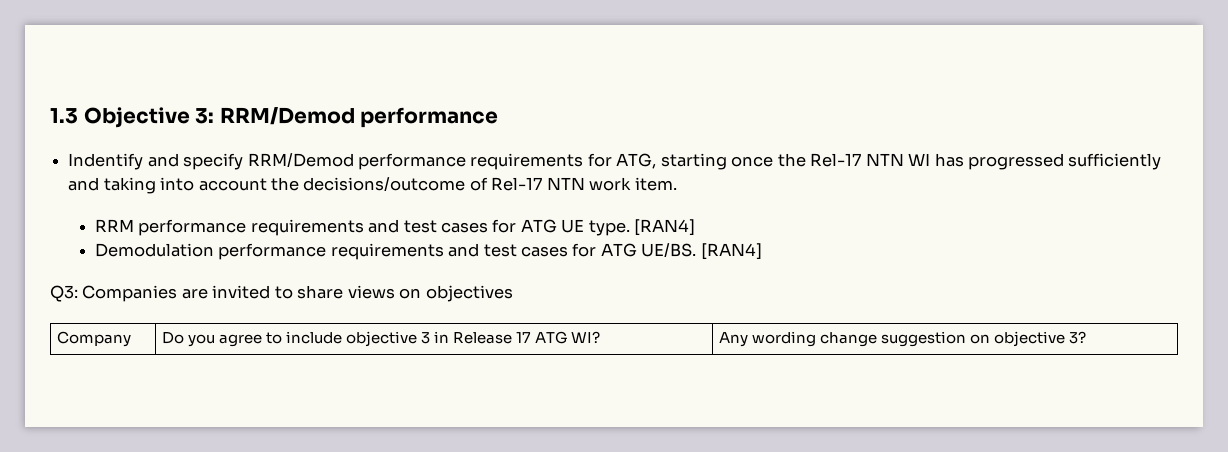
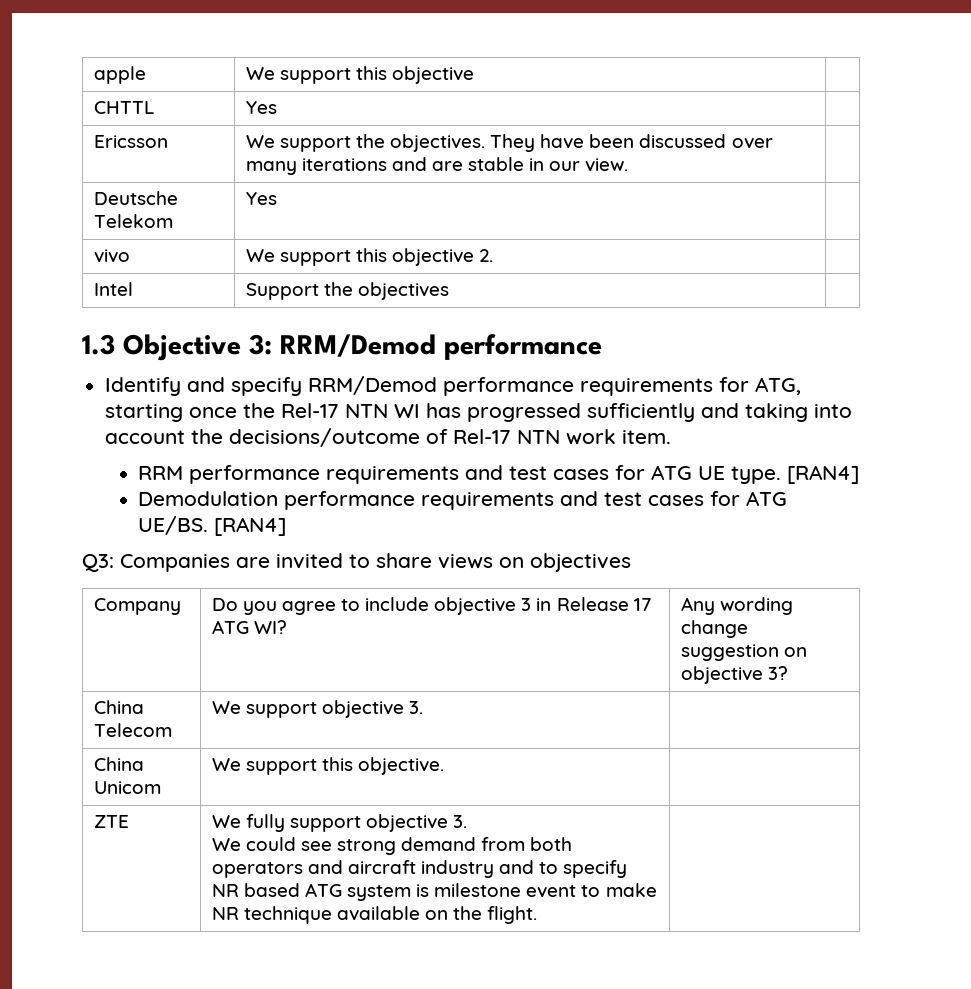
(50, 116) none -> [93,66,146,84] [245,66,474,84] [93,101,154,114] [245,101,277,114] [93,135,168,148] [245,134,773,152] [245,157,629,175] [93,191,178,205] [93,214,173,228] [245,192,277,205] [93,249,130,263] [245,248,494,266] [93,282,133,296] [245,282,449,300] apple | We support this objective | // CHTTL | Yes | // Ericsson | We support the objectives. They have been discussed over many iterations and are stable in our view. | // Deutsche Telekom | Yes | // vivo | We support this objective 2. | // Intel | Support the objectives | //
[68,153,144,170] Indentify -> [105,377,182,396] Identify
(1087, 337) none -> [93,700,144,714] [93,723,172,737] [211,700,423,718] [93,757,144,771] [93,781,161,794] [211,757,444,775] [93,815,129,828] [211,814,468,832] [211,837,573,855] [211,860,628,878] [211,883,657,901] [211,906,538,924] // China Telecom | We support objective 3. | // China Unicom | We support this objective. | // ZTE | We fully support objective 3. // We could see strong demand from both operators and aircraft industry and to specify NR based ATG system is milestone event to make NR technique available on the flight. |

